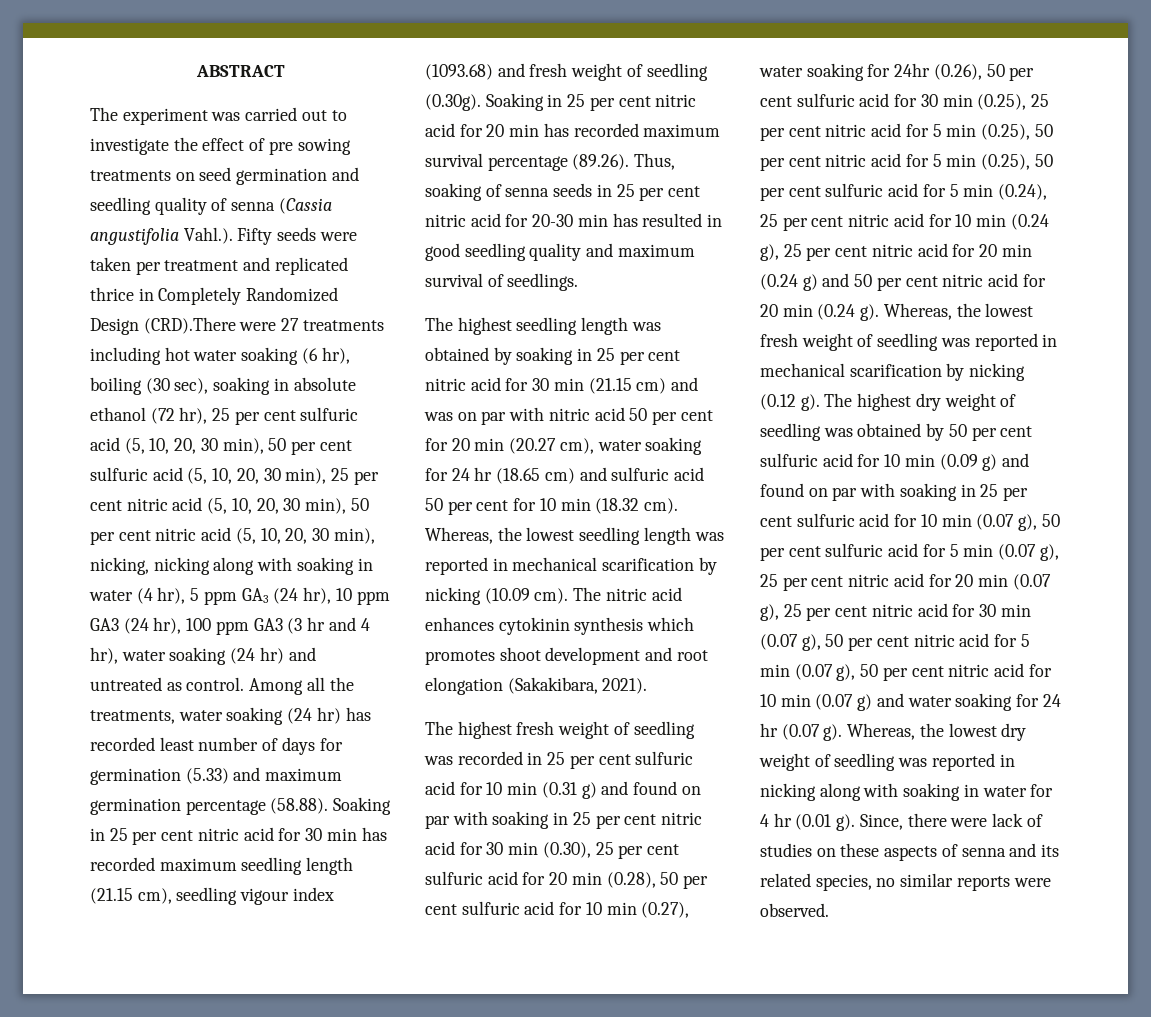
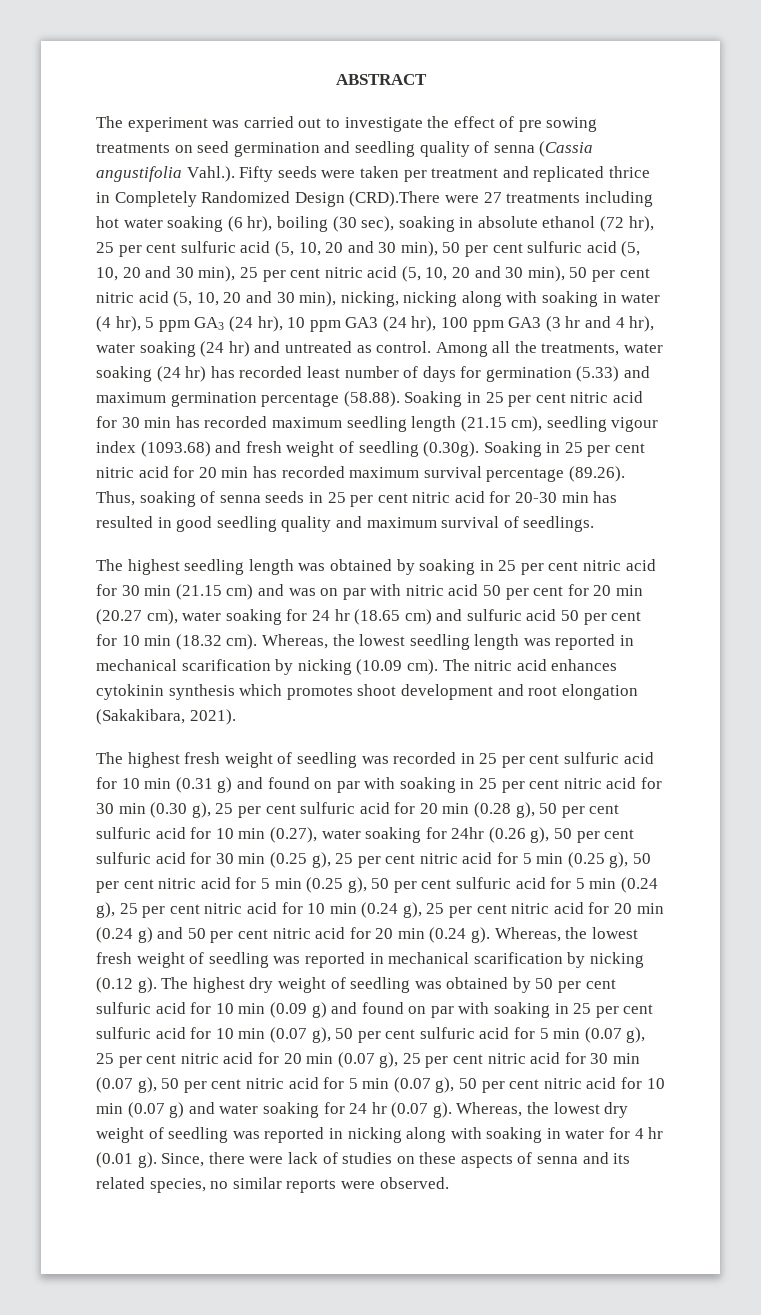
[174,438,197,454] 20, -> [325,241,374,253] 20 and
[236,468,259,484] 20, -> [122,266,172,278] 20 and
[256,498,279,514] 20, -> [452,266,501,278] 20 and
[285,528,308,544] 20, -> [223,291,272,303] 20 and
[542,842,591,858] (0.30), -> [150,802,211,818] (0.30 g),
[606,872,656,888] (0.28), -> [474,802,535,818] (0.28 g),
[933,64,982,80] (0.26), -> [488,827,550,843] (0.26 g),
[977,94,1027,110] (0.25), -> [269,852,331,868] (0.25 g),
[981,124,1053,140] [760,153,1053,171] [760,183,1048,201] (0.25), 50 per cent nitric acid for 5 min (0.25), 50 per cent sulfuric acid for 5 min (0.24), -> [567,852,652,868] [96,877,659,893] [96,902,115,918] (0.25 g), 50 per cent nitric acid for 5 min (0.25 g), 50 per cent sulfuric acid for 5 min (0.24 g),

